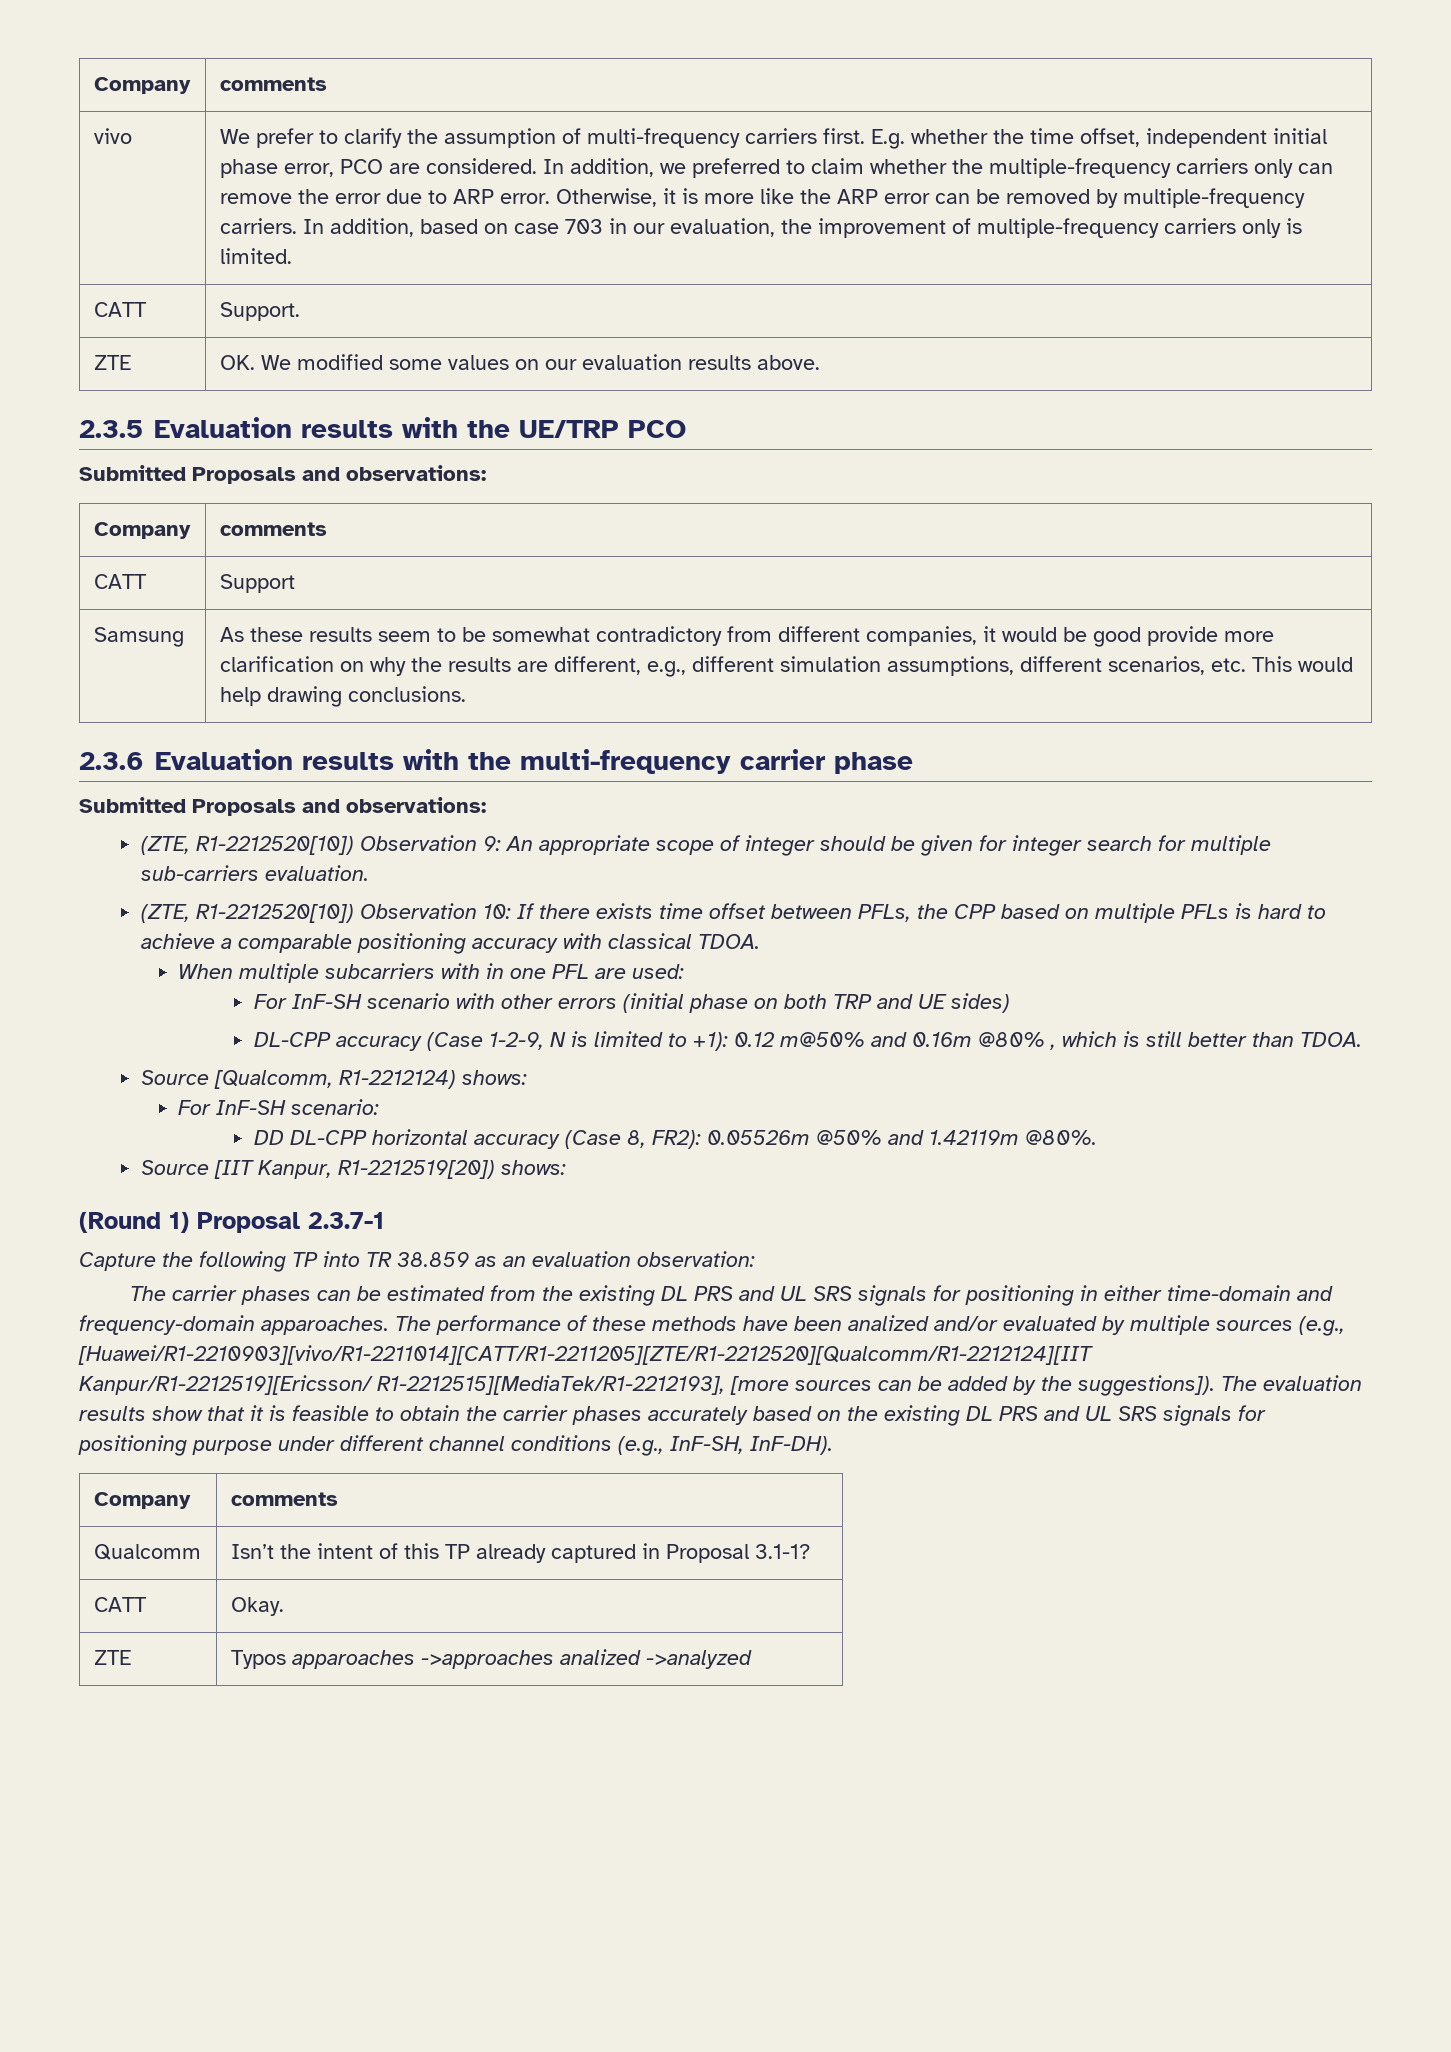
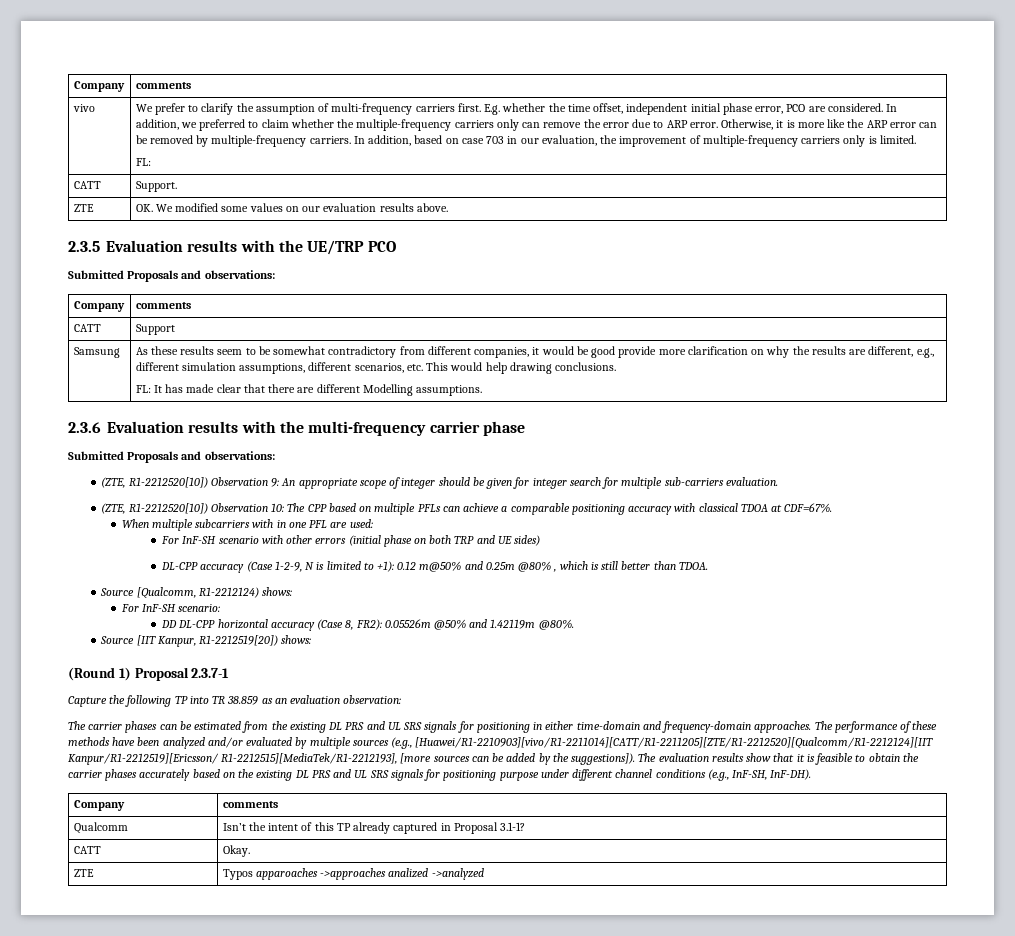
(292, 256) none -> [135,158,151,166] // FL:
(466, 694) none -> [135,384,483,396] // FL: It has made clear that there are different Modelling assumptions.
[516,903,948,922] If there exists time offset between PFLs, the -> [287,503,306,512] The
[1234,903,1326,919] is hard to -> [442,506,460,512] can
[697,934,760,949] TDOA. -> [740,503,833,513] TDOA at CDF=67%.
[911,1032,972,1047] 0.16m -> [485,562,515,570] 0.25m
[261,1316,389,1335] apparoaches. -> [754,721,812,733] approaches.
[848,1315,929,1331] analized -> [162,737,205,749] analyzed

